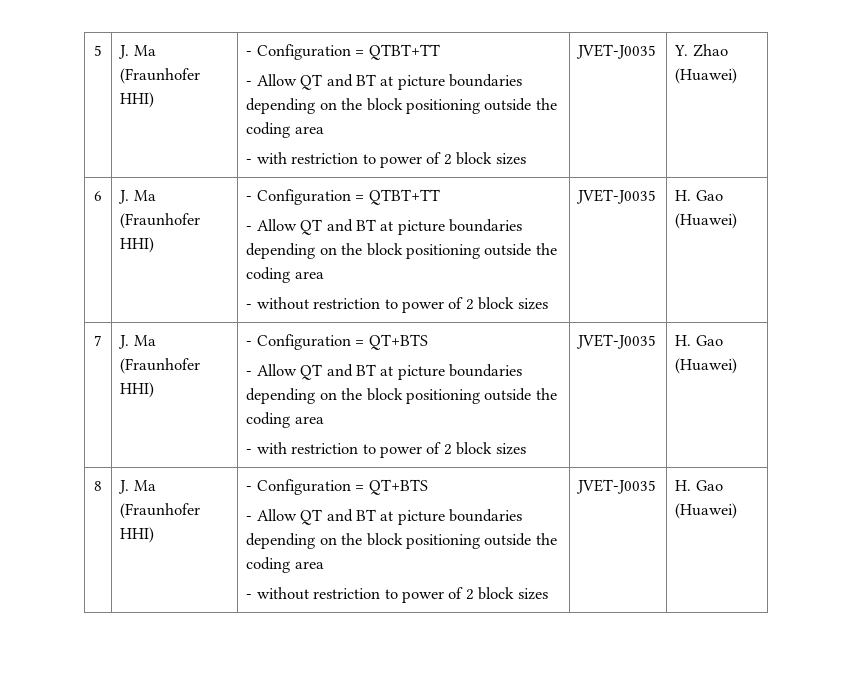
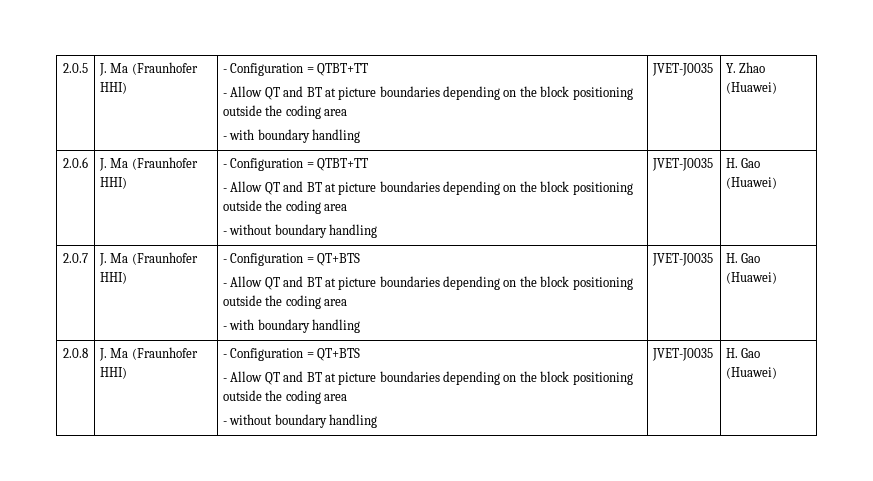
[94,45,102,56] 5 -> [63,63,88,73] 2.0.5
[291,152,526,168] restriction to power of 2 block sizes -> [257,129,361,143] boundary handling
[94,191,102,201] 6 -> [63,157,88,168] 2.0.6
[313,297,548,313] [576,189,657,204] [675,190,723,201] [675,213,738,229] [94,335,102,346] restriction to power of 2 block sizes | JVET-J0035 | H. Gao (Huawei) // 7 -> [274,224,378,238] [652,158,714,171] [726,158,761,168] [726,177,778,189] [63,253,88,263] boundary handling | JVET-J0035 | H. Gao (Huawei) // 2.0.7
[291,442,526,458] [576,334,657,349] [675,335,723,346] [675,358,738,374] [94,481,102,491] restriction to power of 2 block sizes | JVET-J0035 | H. Gao (Huawei) // 8 -> [257,319,361,333] [652,253,714,266] [726,253,761,263] [726,272,778,284] [63,348,88,358] boundary handling | JVET-J0035 | H. Gao (Huawei) // 2.0.8
[313,587,548,603] restriction to power of 2 block sizes -> [274,414,378,428] boundary handling

